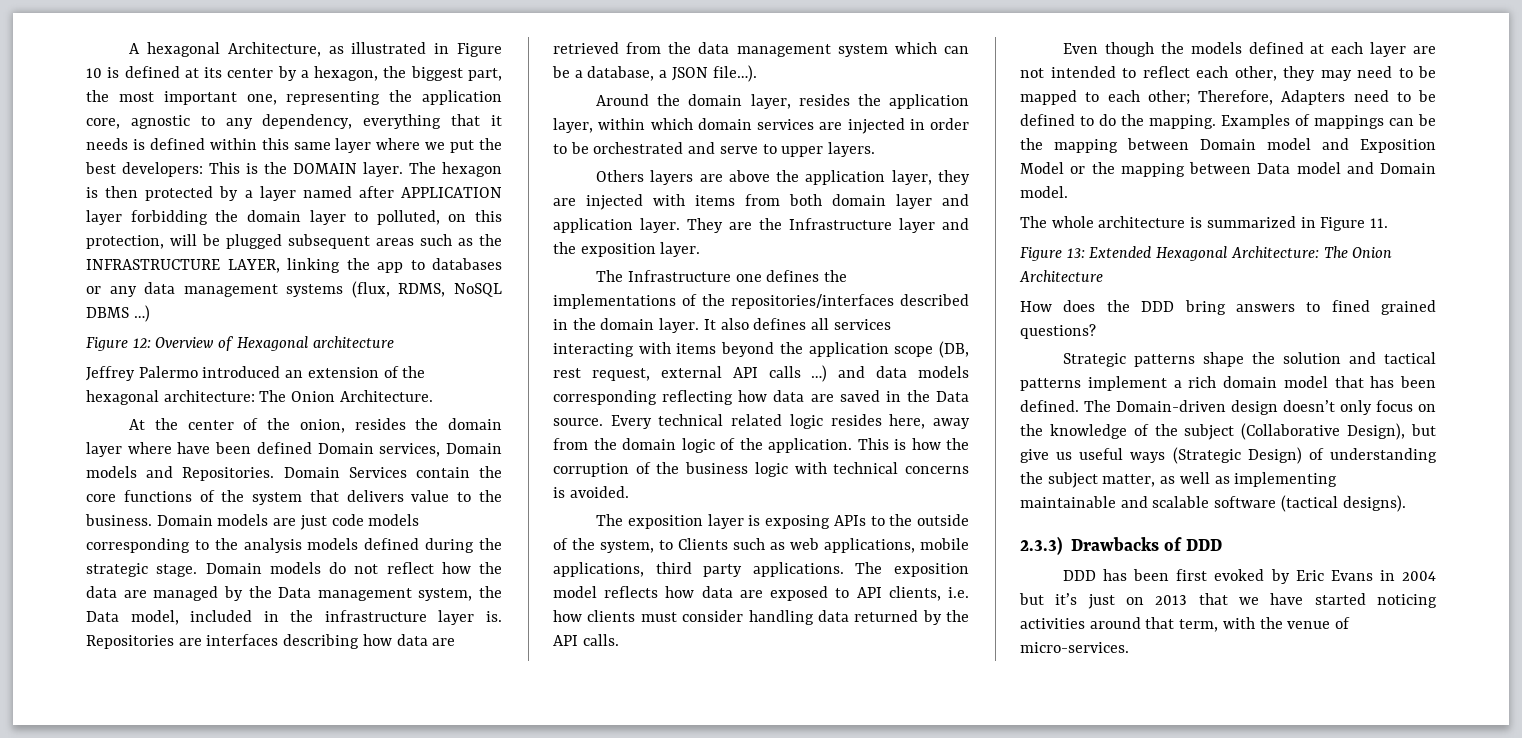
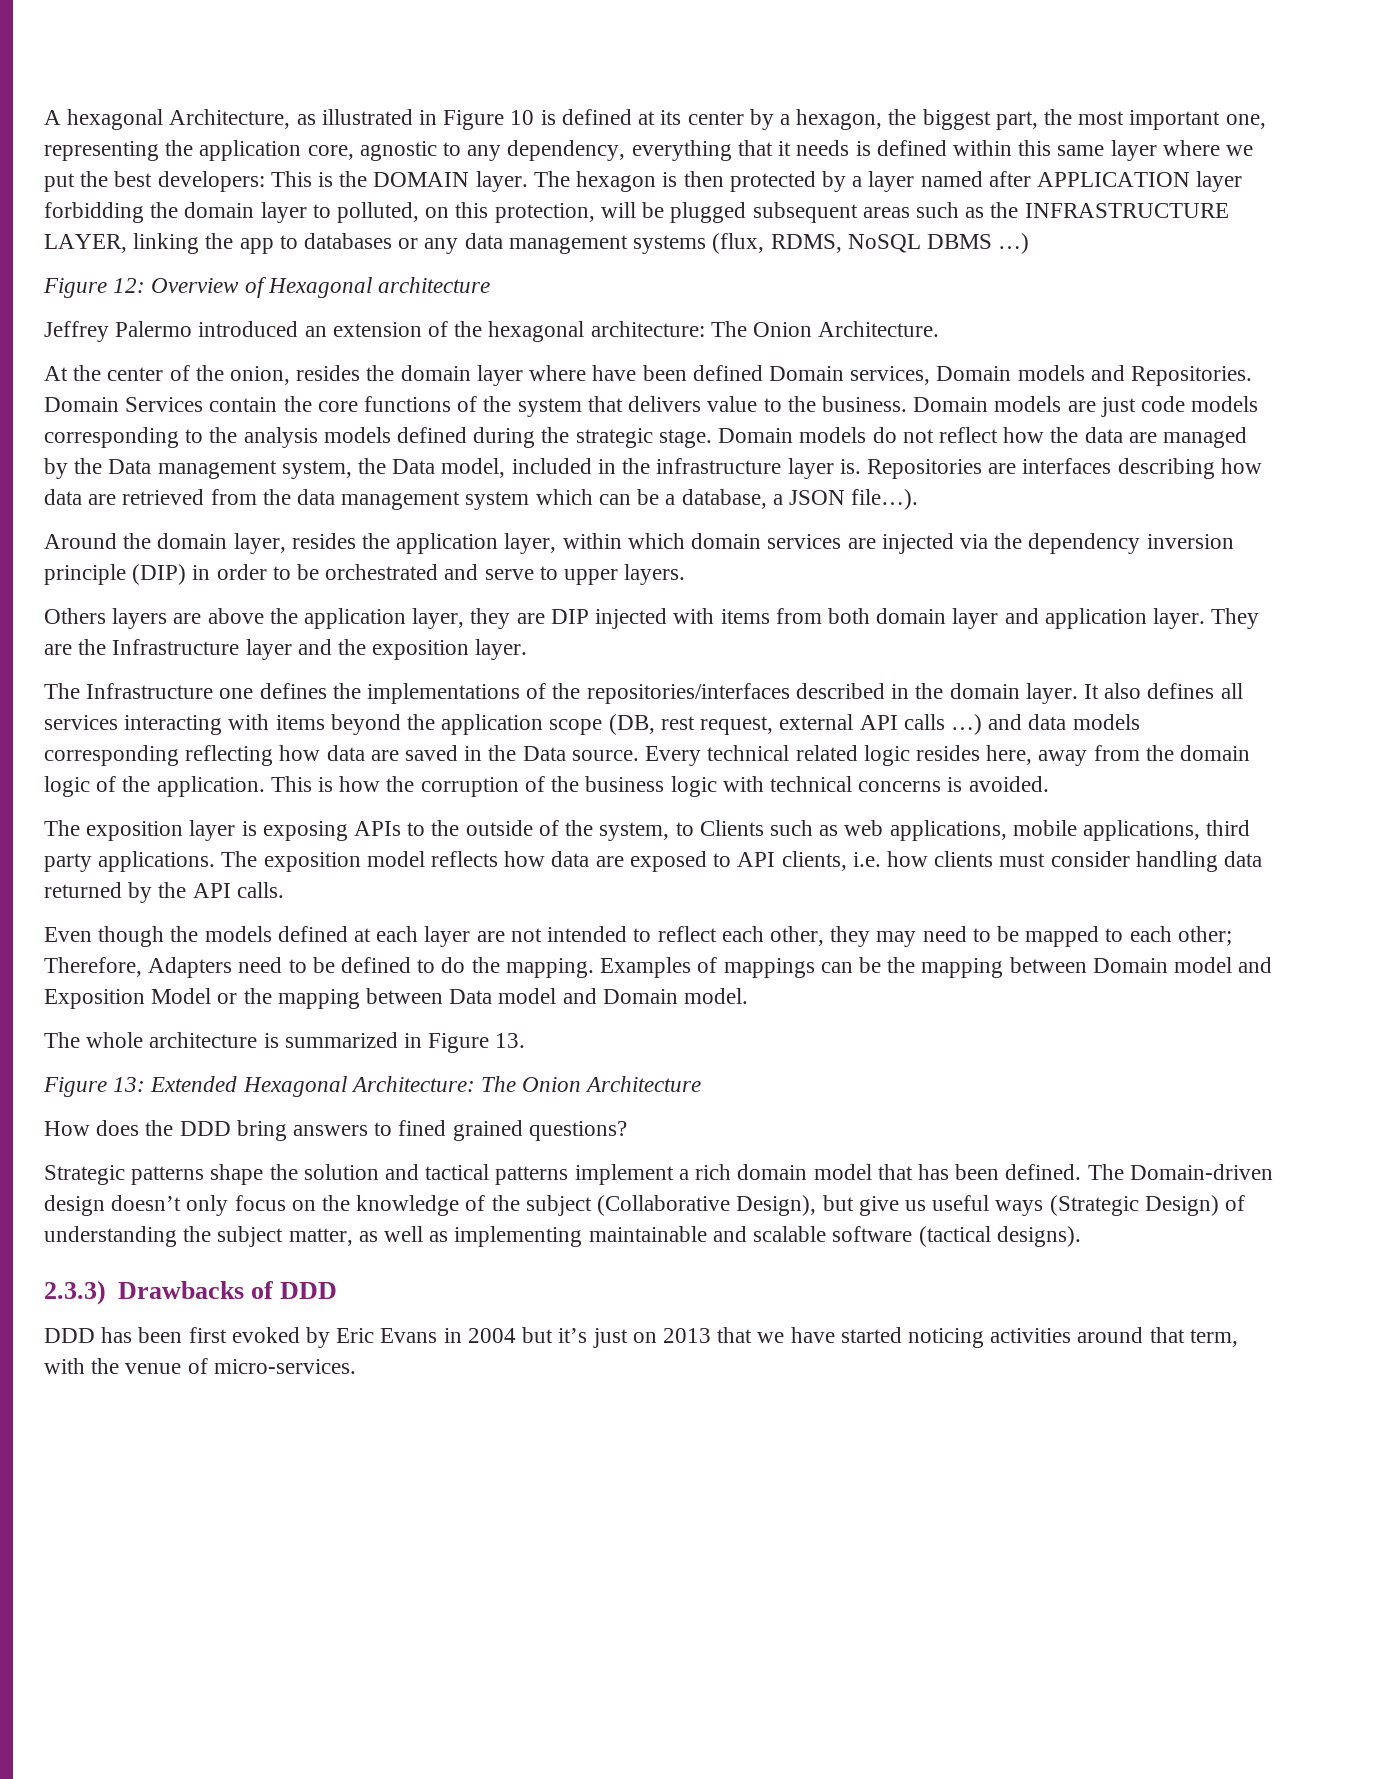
(905, 126) none -> [959,533,1234,554] [44,564,187,585] via the dependency inversion principle (DIP)
(576, 202) none -> [550,609,589,624] DIP
[1370,218,1389,228] 11. -> [495,1033,526,1048] 13.

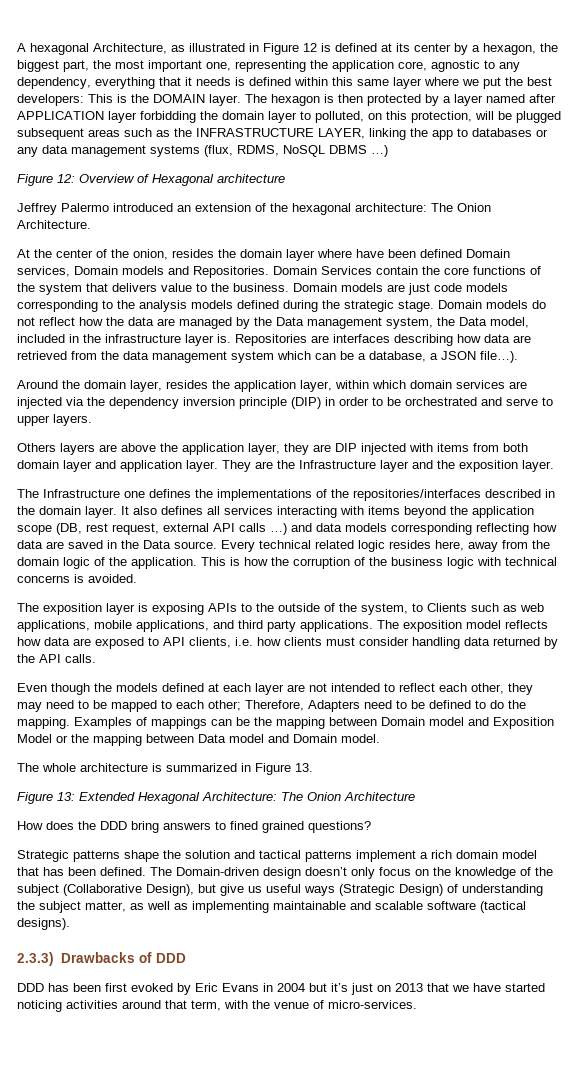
[510,110,535,125] 10 -> [303,43,317,52] 12
(1200, 830) none -> [213,620,234,629] and

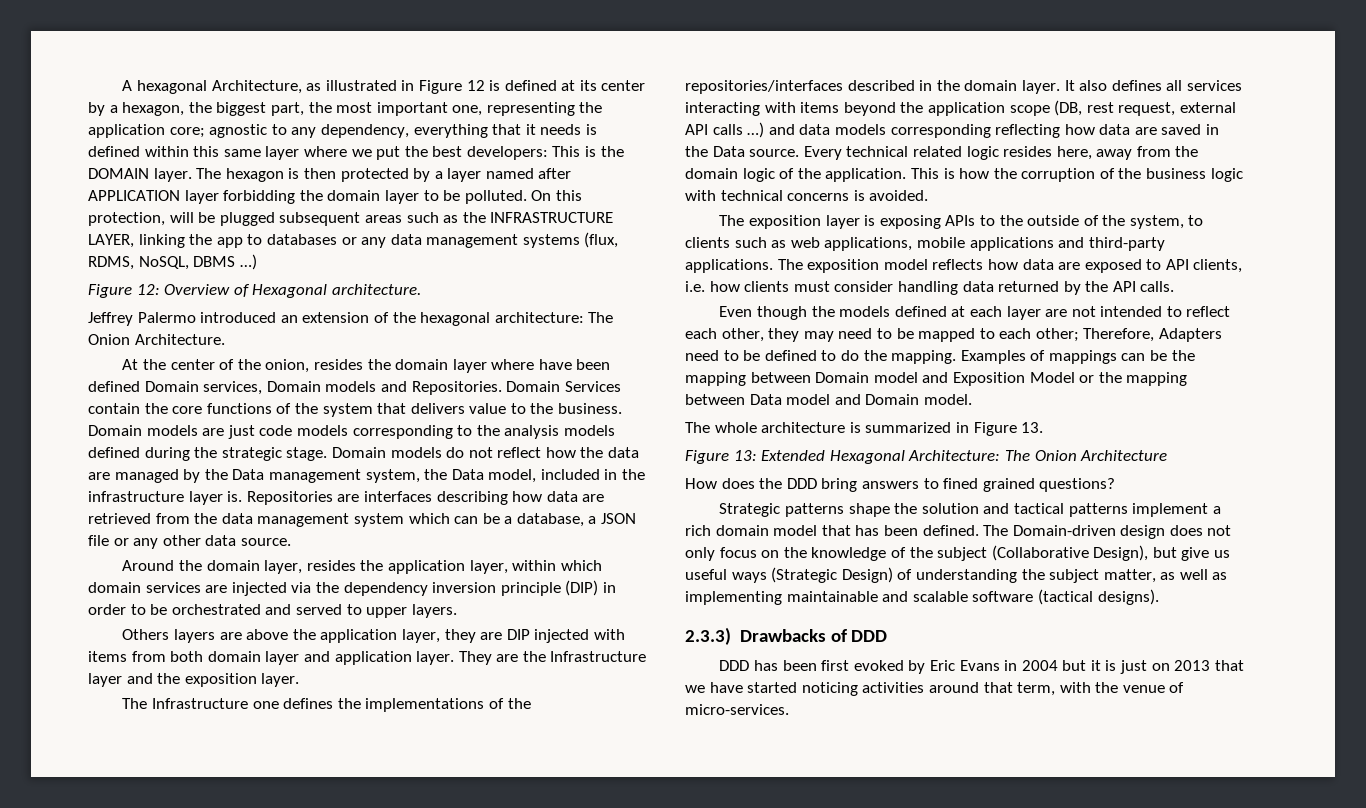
[398,61,427,71] core, -> [169,127,205,138] core;
[315,111,382,123] polluted, on -> [443,190,552,204] be polluted. On
[283,145,325,157] NoSQL -> [138,256,189,270] NoSQL,
[217,174,285,183] architecture -> [331,284,421,295] architecture.
[480,351,518,363] file…). -> [88,535,291,549] file or any other data source.
[506,398,538,406] serve -> [295,604,342,615] served
[427,603,467,612] Clients -> [685,237,730,248] clients
[136,620,296,632] applications, and third party -> [969,237,1165,251] applications and third-party
[305,867,347,876] doesn’t -> [1169,525,1232,536] does not
[331,983,348,992] it’s -> [1090,660,1117,671] it is

